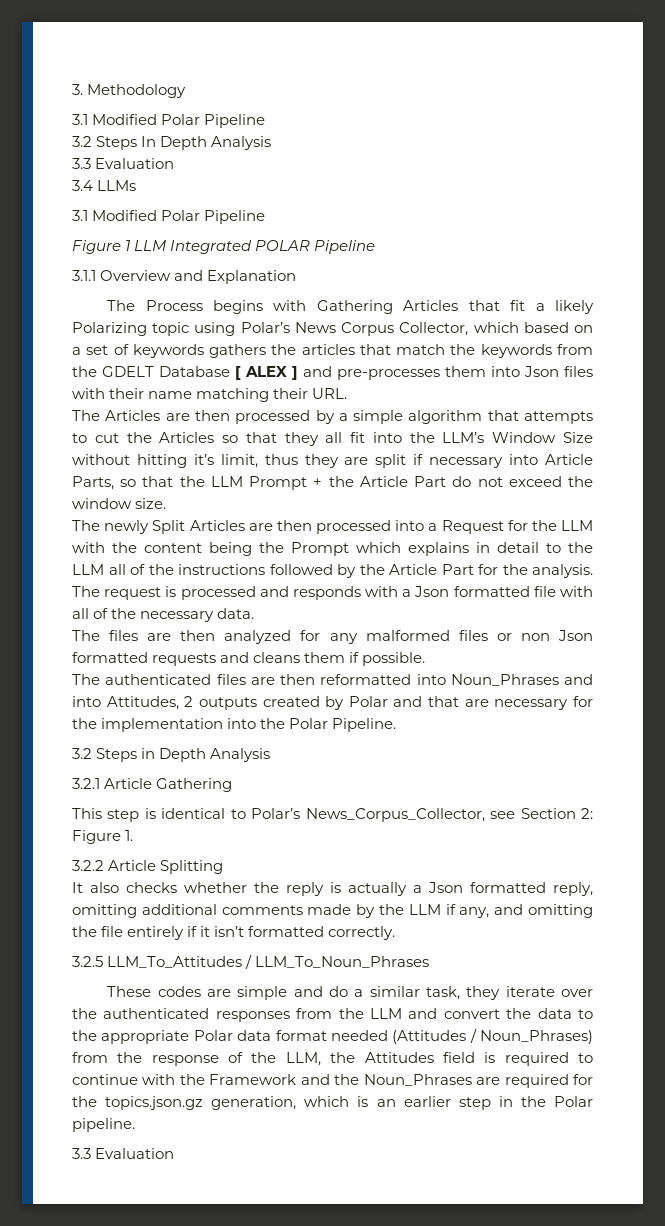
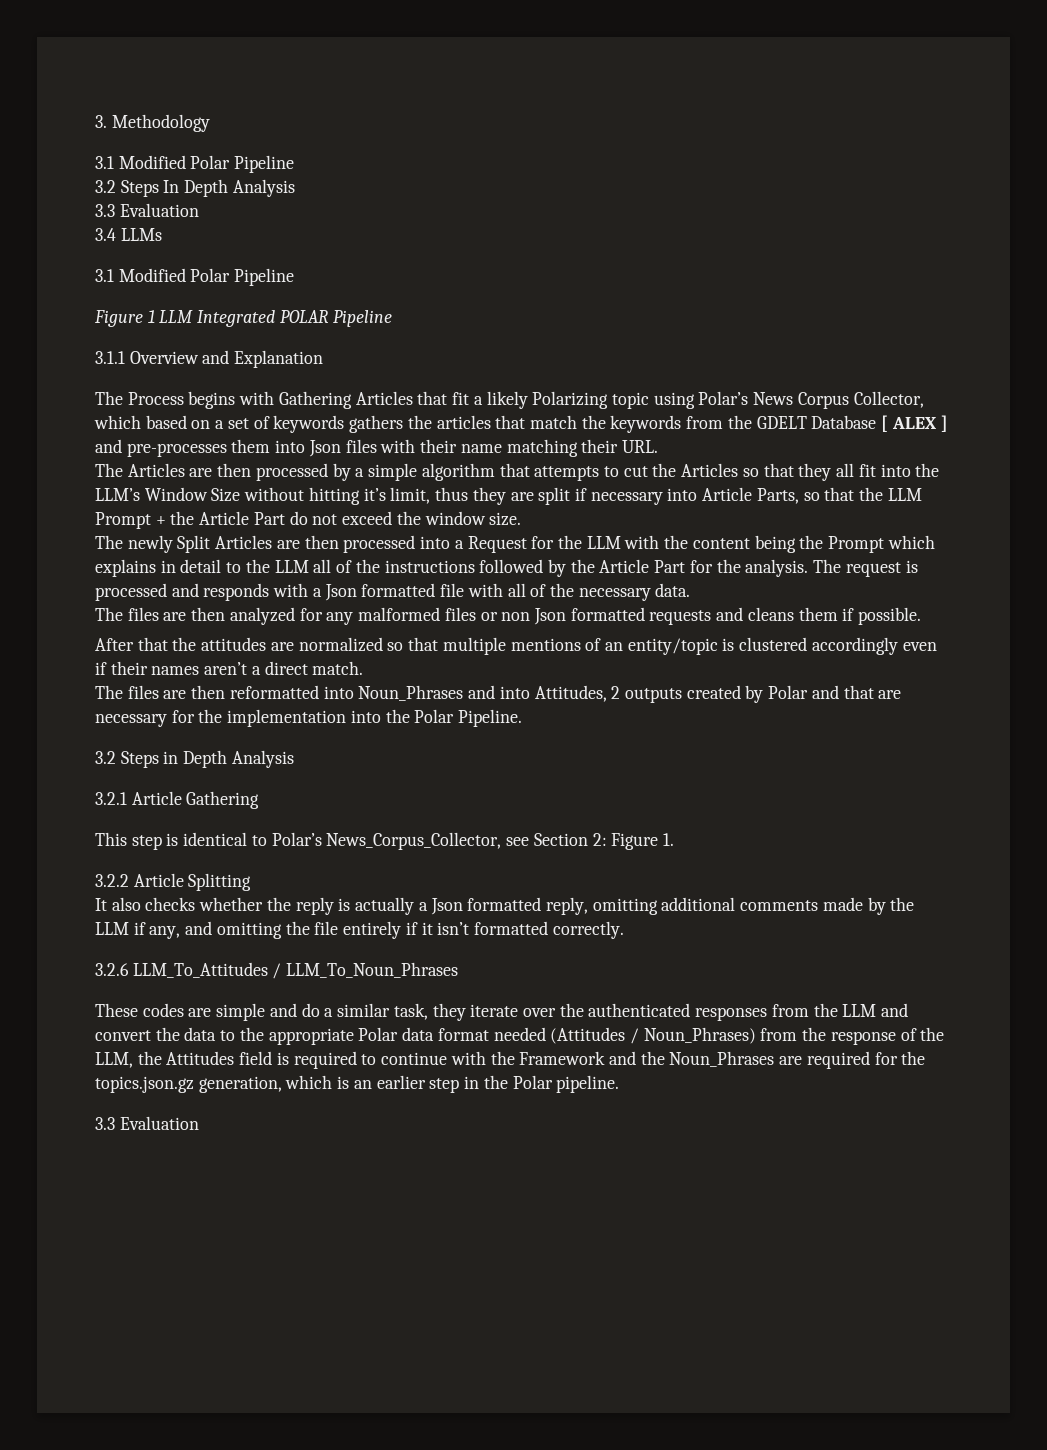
[72,674,212,685] // The authenticated -> [95,637,937,655] [95,661,364,675] [95,685,123,699] // After that the attitudes are normalized so that multiple mentions of an entity/topic is clustered accordingly even if their names aren’t a direct match. // The
[72,956,103,967] 3.2.5 -> [95,963,129,976] 3.2.6

